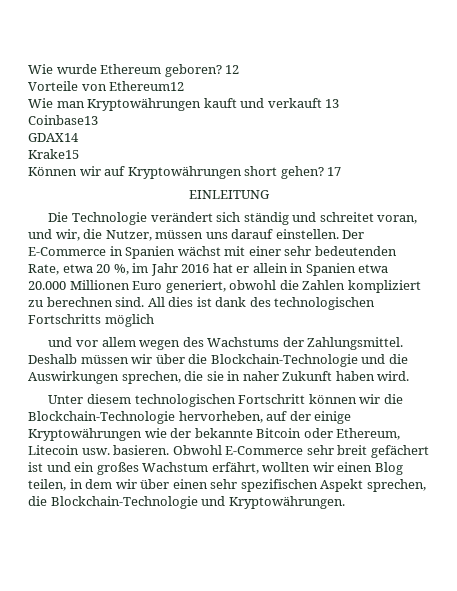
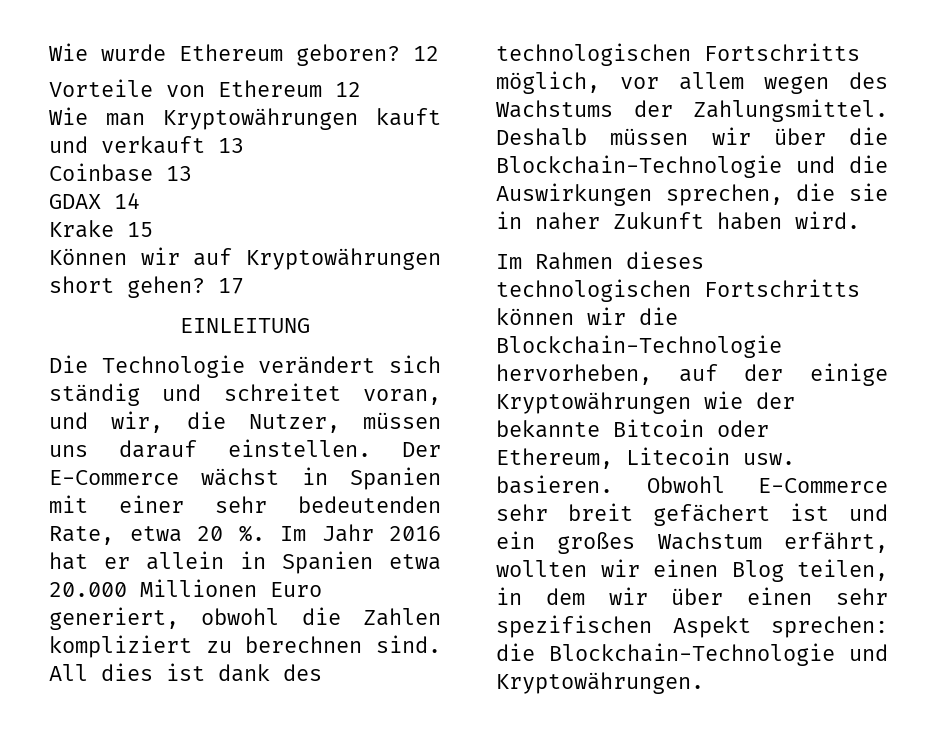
[109,81,185,91] Ethereum12 -> [218,80,361,97] Ethereum 12
[28,115,98,125] [28,133,79,142] [28,149,79,159] Coinbase13 // GDAX14 // Krake15 -> [49,163,192,182] [49,193,140,209] [49,220,153,238] Coinbase 13 // GDAX 14 // Krake 15
[109,246,221,259] in Spanien wächst -> [201,467,441,490] wächst in Spanien
[113,263,149,275] %, im -> [238,525,306,542] %. Im
[104,314,154,327] [48,337,73,347] möglich // und -> [496,71,600,94] möglich,
[48,394,306,407] Unter diesem technologischen Fortschritt -> [496,251,704,270] [496,279,860,302] Im Rahmen dieses technologischen Fortschritts
[366,479,426,492] sprechen, -> [771,616,888,638] sprechen:

